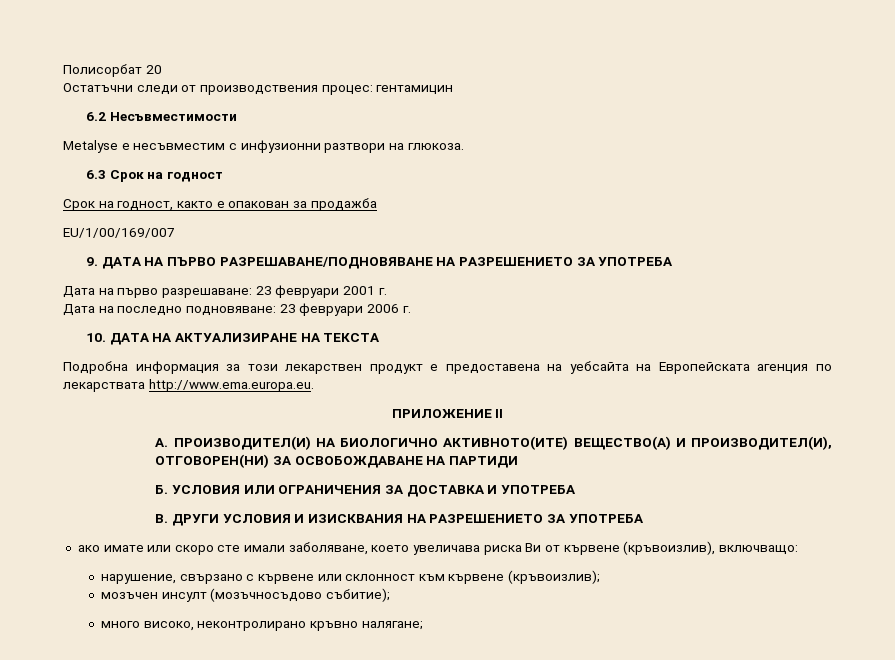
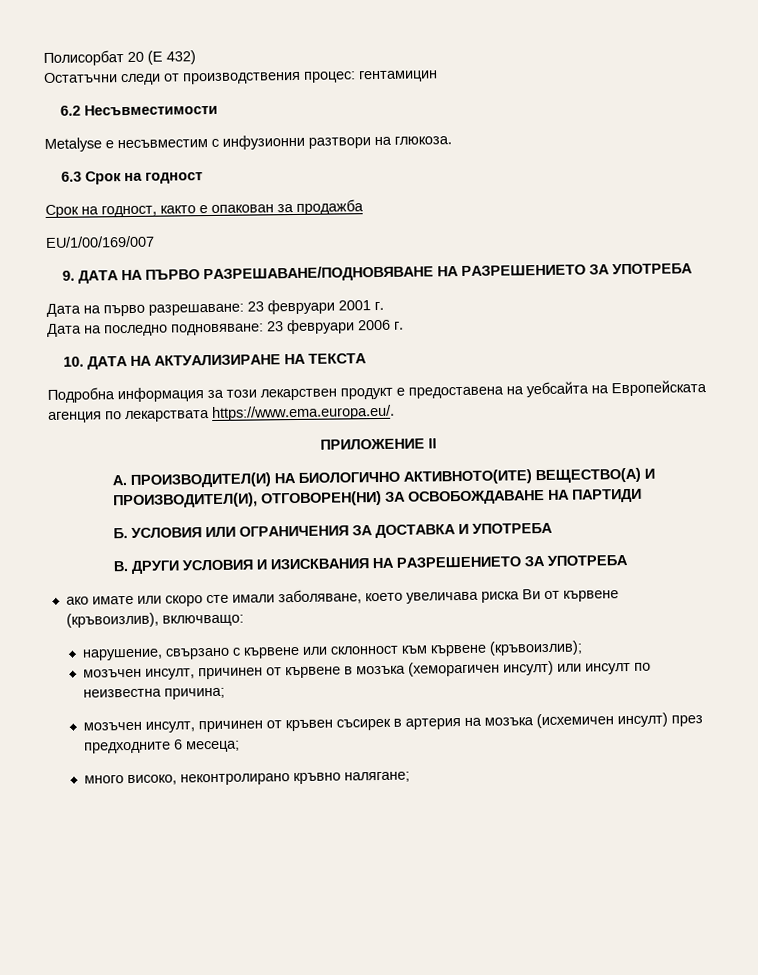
(162, 69) none -> [147,50,196,65] (Е 432)
[148,379,314,392] http://www.ema.europa.eu. -> [212,404,395,422] https://www.ema.europa.eu/.
[161,588,390,602] инсулт (мозъчносъдово събитие); -> [144,660,651,680] [82,687,225,700] [82,712,703,733] [83,739,240,754] инсулт, причинен от кървене в мозъка (хеморагичен инсулт) или инсулт по неизвестна причина; // мозъчен инсулт, причинен от кръвен съсирек в артерия на мозъка (исхемичен инсулт) през предходните 6 месеца;

